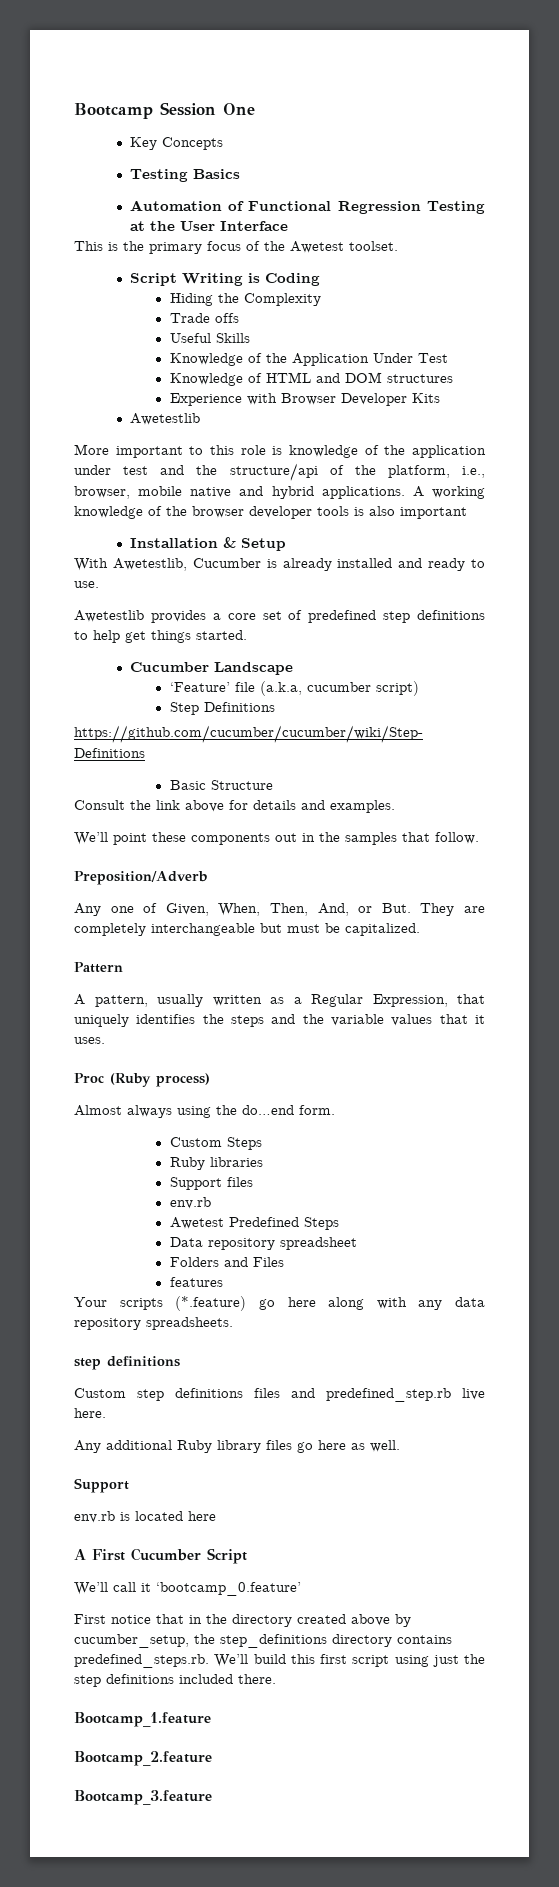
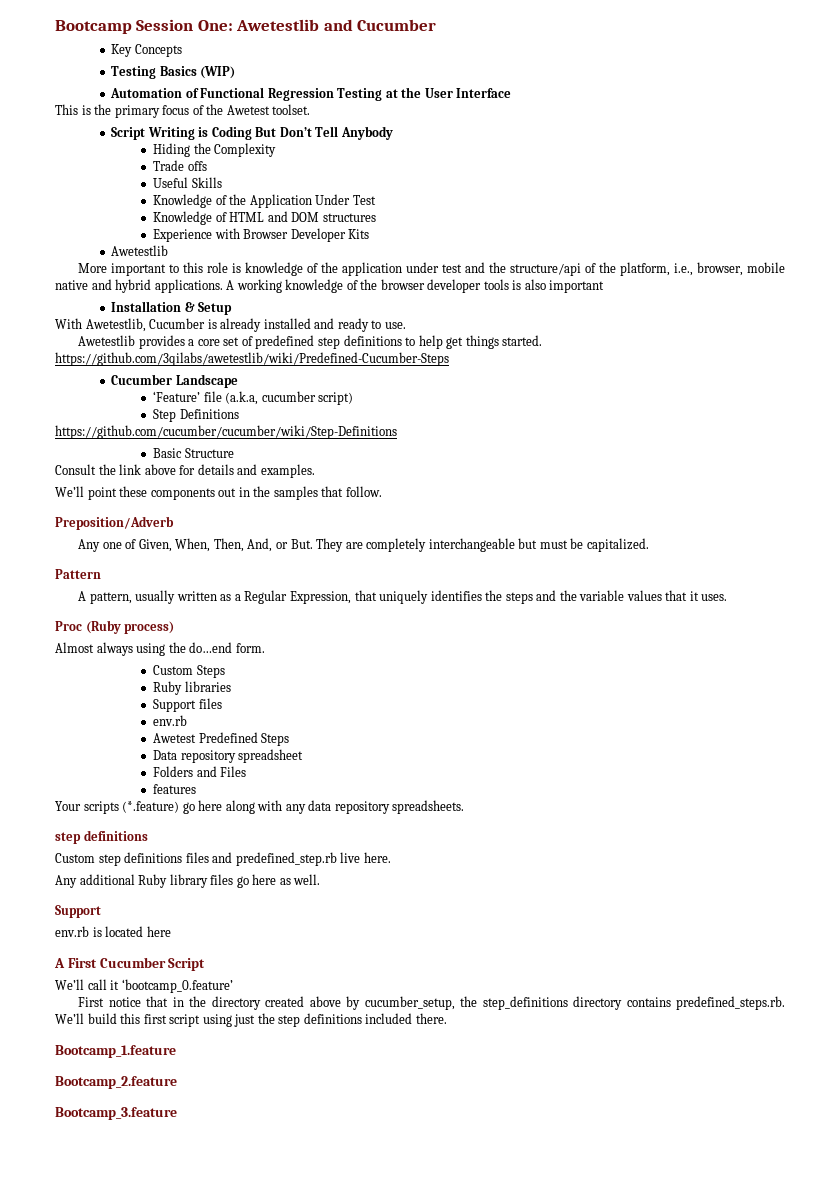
[223,103,255,115] One -> [197,19,437,31] One: Awetestlib and Cucumber
(240, 174) none -> [200,66,236,79] (WIP)
(320, 279) none -> [255,126,393,140] But Don’t Tell Anybody
(247, 635) none -> [55,352,449,366] https://github.com/3qilabs/awetestlib/wiki/Predefined-Cucumber-Steps

